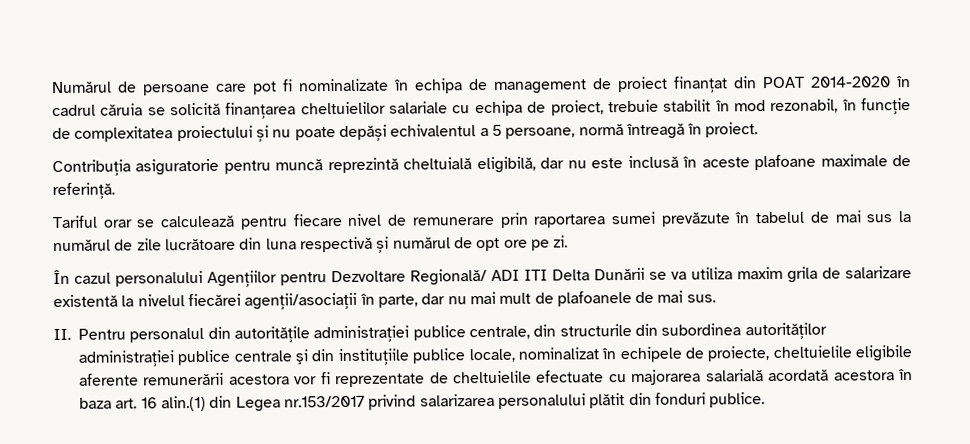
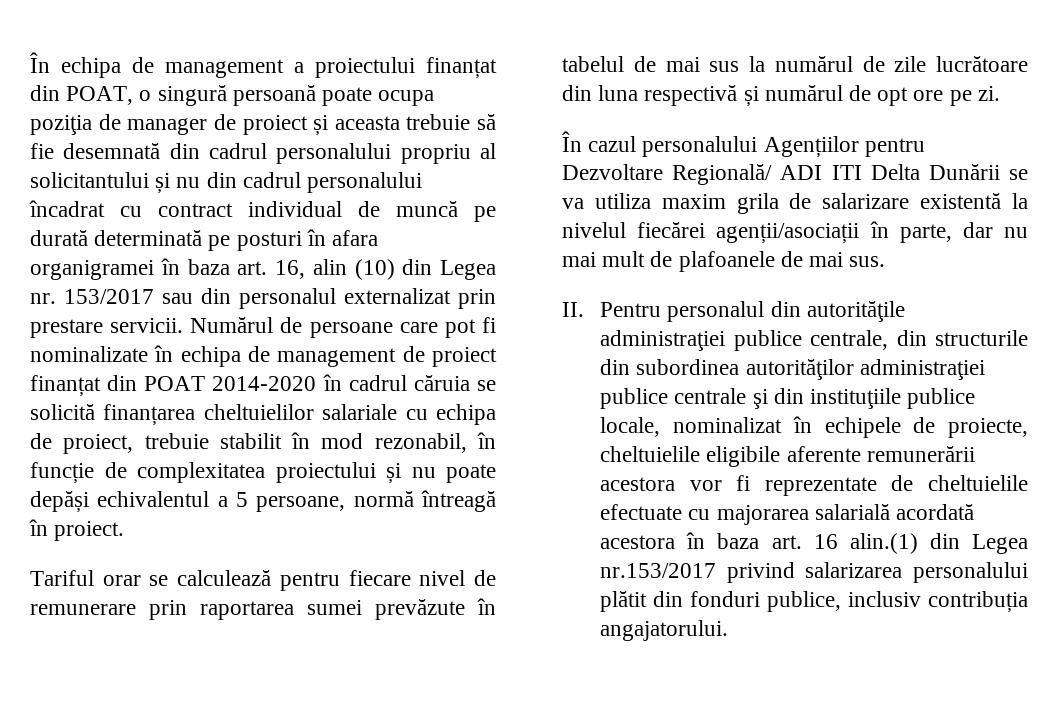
(52, 87) none -> [30,52,497,79] [30,85,435,106] [30,114,496,136] [30,143,496,164] [30,172,423,194] [29,200,496,222] [30,229,379,251] [30,258,496,280] [30,288,496,309] [30,318,184,338] În echipa de management a proiectului finanțat din POAT, o singură persoană poate ocupa poziţia de manager de proiect și aceasta trebuie să fie desemnată din cadrul personalului propriu al solicitantului și nu din cadrul personalului încadrat cu contract individual de muncă pe durată determinată pe posturi în afara organigramei în baza art. 16, alin (10) din Legea nr. 153/2017 sau din personalul externalizat prin prestare servicii.
[52,154,912,177] [52,182,115,200] // Contribuţia asiguratorie pentru muncă reprezintă cheltuială eligibilă, dar nu este inclusă în aceste plafoane maximale de referinţă. -> (125, 531) none
[709,392,766,408] publice. -> [767,591,1028,613] [600,620,729,641] publice, inclusiv contribuția angajatorului.

